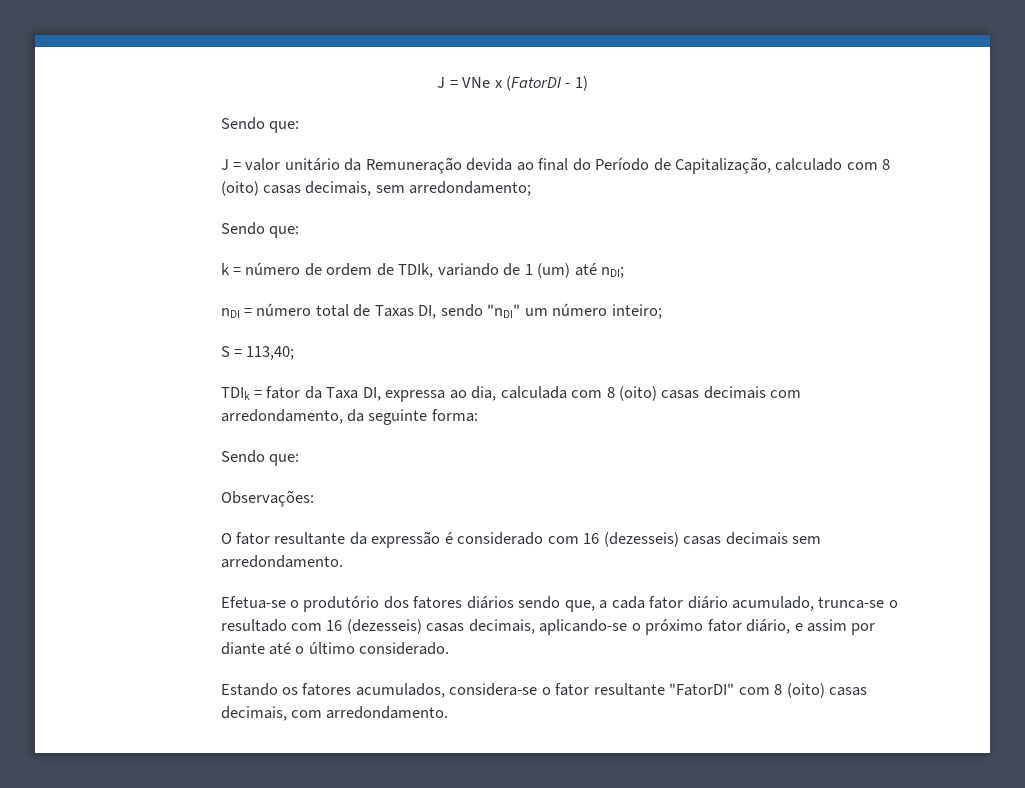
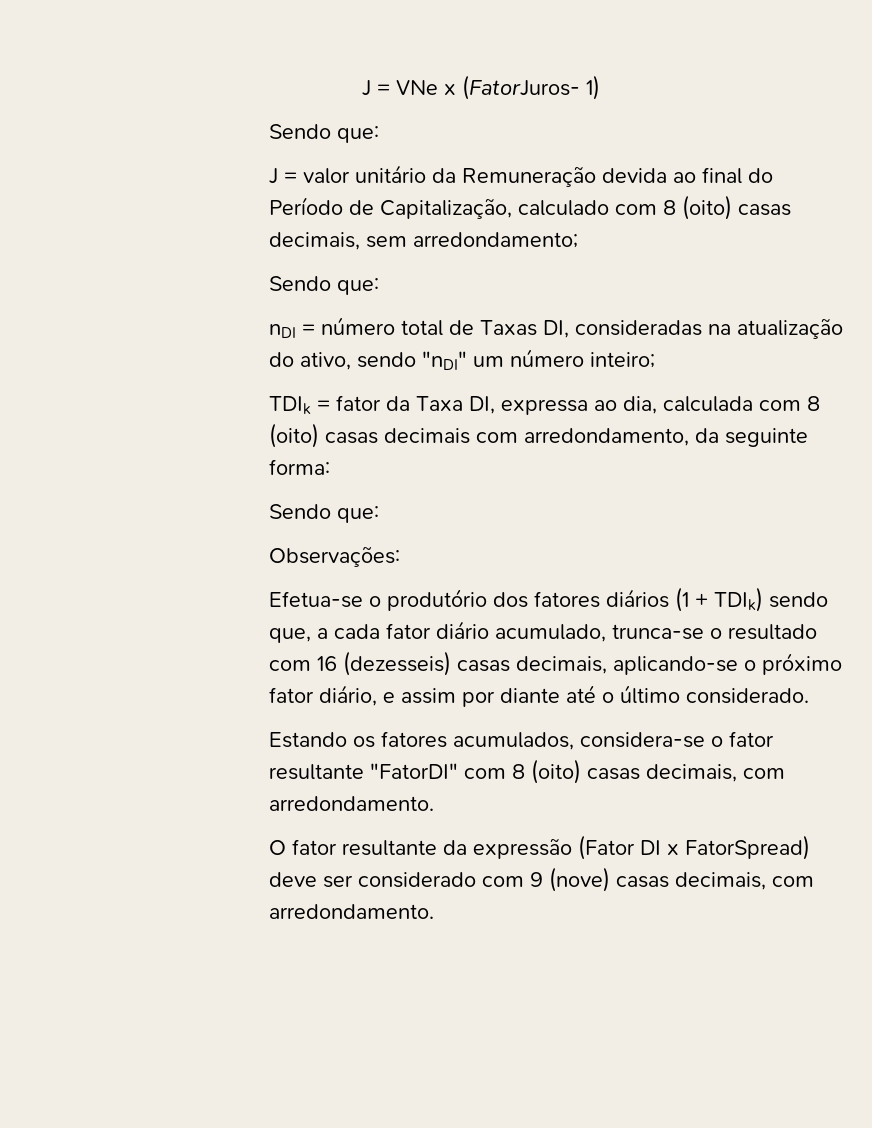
[505,76,571,91] (FatorDI - -> [462,75,580,100] (FatorJuros-
[220,262,625,278] // k = número de ordem de TDIk, variando de 1 (um) até nDI; -> (379, 286) none
(437, 312) none -> [574,318,843,339] [268,352,351,370] consideradas na atualização do ativo,
[220,346,295,360] // S = 113,40; -> (655, 360) none
[220,531,822,548] [220,555,343,568] // O fator resultante da expressão é considerado com 16 (dezesseis) casas decimais sem arredondamento. -> (400, 556) none
(514, 602) none -> [674,587,763,612] (1 + TDIk)
(449, 712) none -> [268,835,810,860] [268,867,814,892] [268,904,434,919] // O fator resultante da expressão (Fator DI x FatorSpread) deve ser considerado com 9 (nove) casas decimais, com arredondamento.

